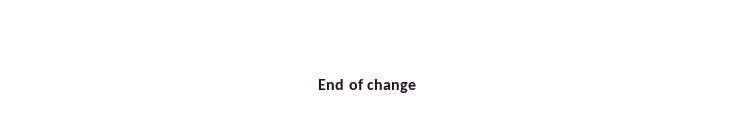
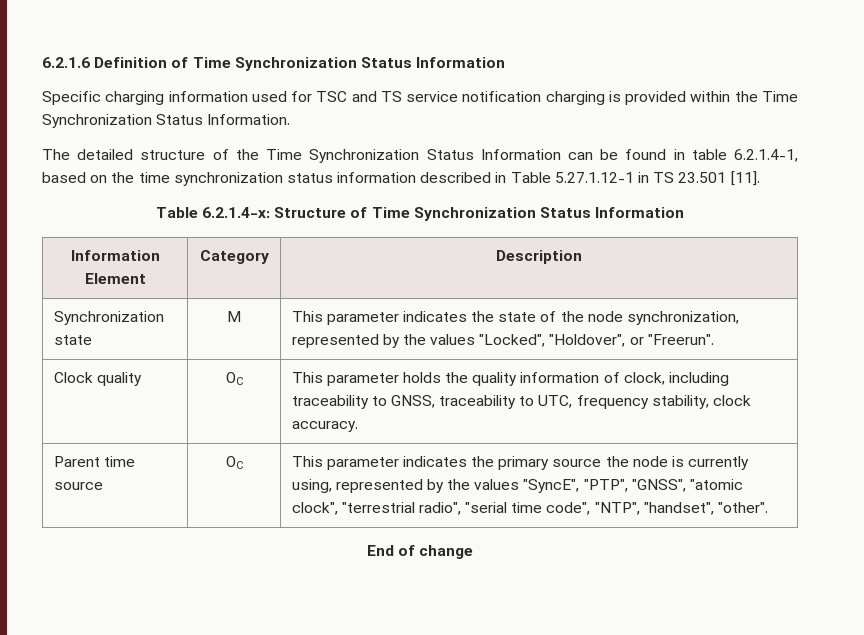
(318, 84) none -> [42,57,506,71] [42,91,798,105] [42,114,291,128] [42,149,798,163] [42,171,760,186] [155,207,685,221] [70,250,160,261] [84,273,146,284] [199,250,269,264] [496,250,582,264] [53,311,164,325] [53,335,92,345] [227,311,241,322] [291,311,739,325] [291,334,714,348] [53,372,142,386] [225,372,243,385] [291,372,729,386] [291,395,751,409] [291,421,358,432] [53,456,135,467] [53,482,103,490] [225,456,243,469] [291,456,750,470] [291,479,743,493] [291,502,768,515] 6.2.1.6 Definition of Time Synchronization Status Information // Specific charging information used for TSC and TS service notification charging is provided within the Time Synchronization Status Information. // The detailed structure of the Time Synchronization Status Information can be found in table 6.2.1.4-1, based on the time synchronization status information described in Table 5.27.1.12-1 in TS 23.501 [11]. // Table 6.2.1.4-x: Structure of Time Synchronization Status Information // Information Element | Category | Description // Synchronization state | M | This parameter indicates the state of the node synchronization, represented by the values "Locked", "Holdover", or "Freerun". // Clock quality | OC | This parameter holds the quality information of clock, including traceability to GNSS, traceability to UTC, frequency stability, clock accuracy. // Parent time source | OC | This parameter indicates the primary source the node is currently using, represented by the values "SyncE", "PTP", "GNSS", "atomic clock", "terrestrial radio", "serial time code", "NTP", "handset", "other". //

